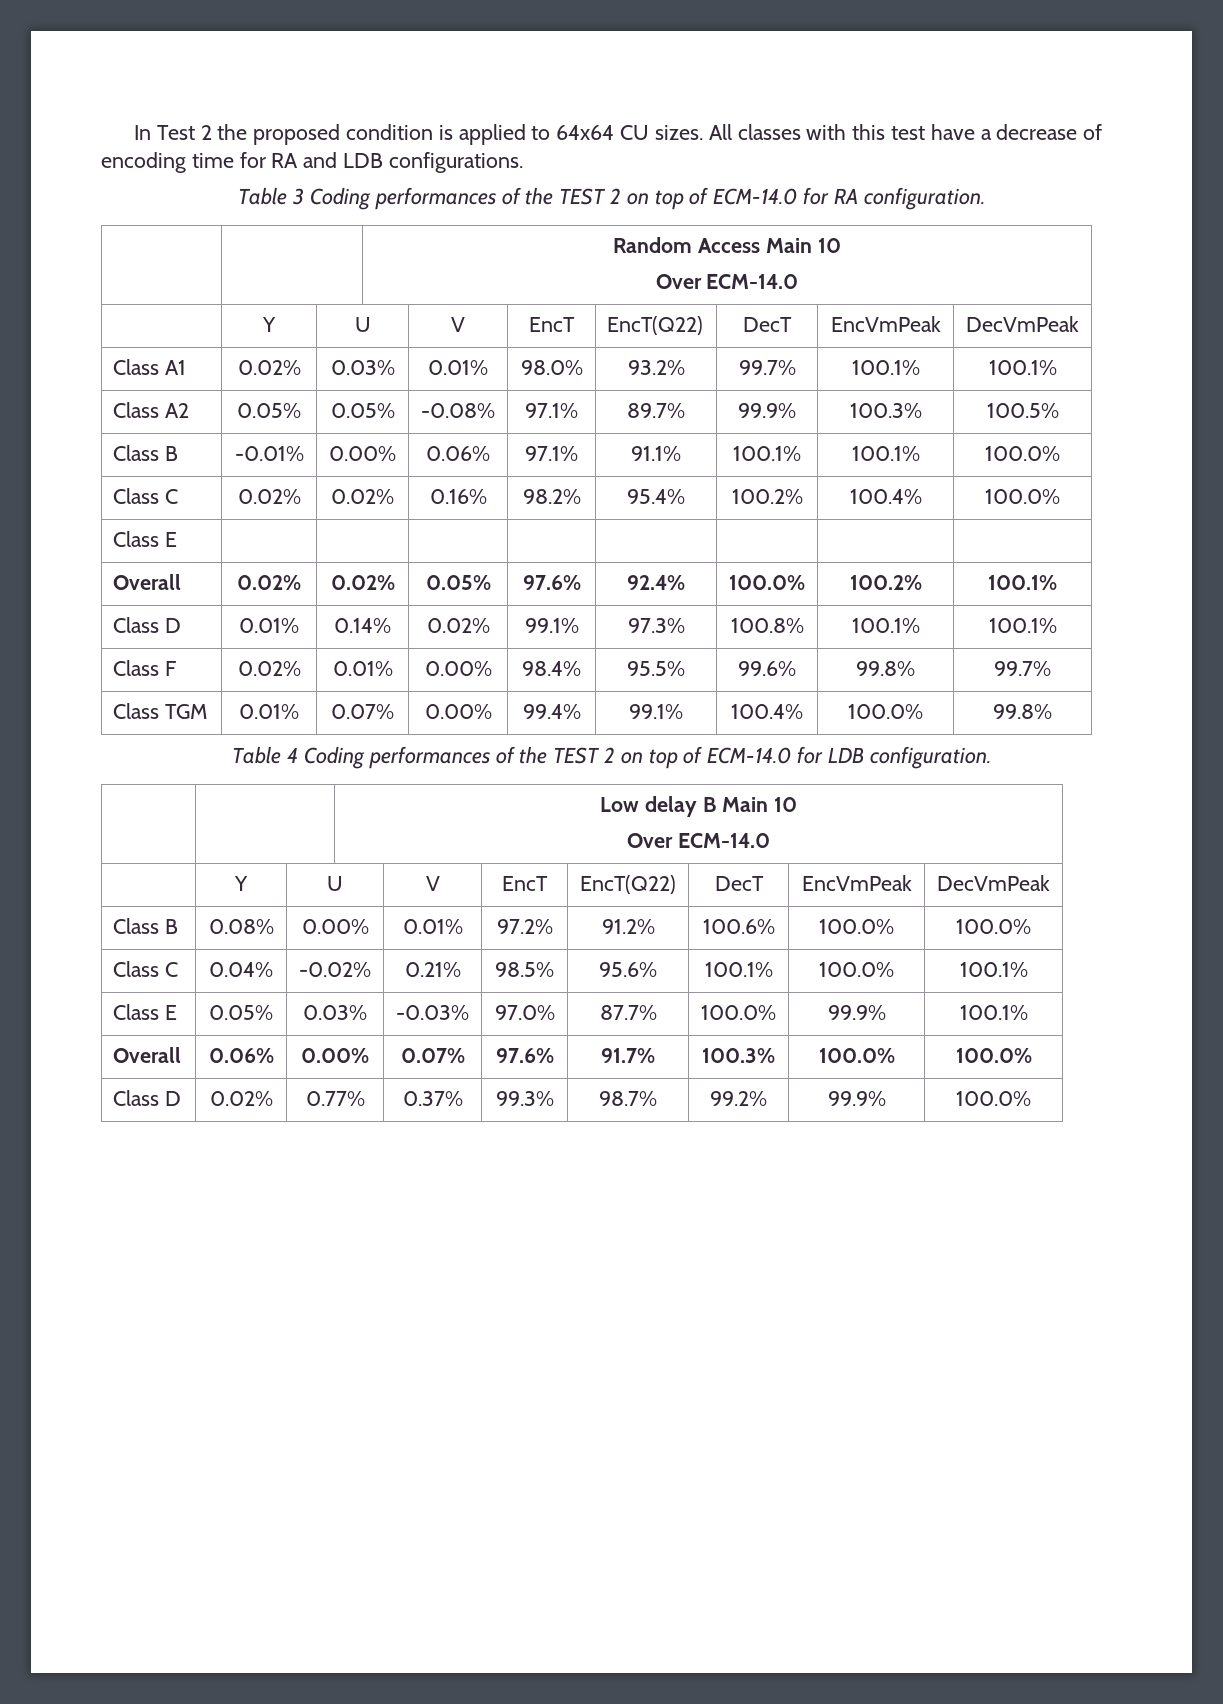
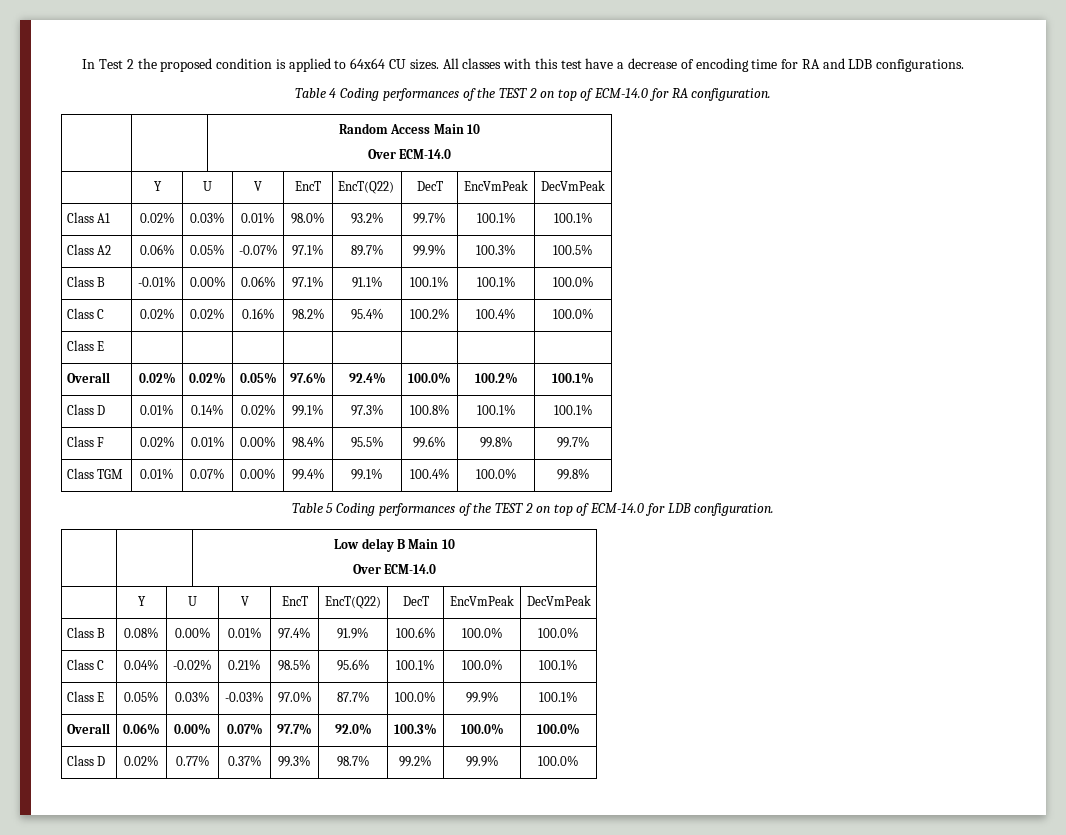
[292,188,305,205] 3 -> [329,88,337,98] 4
[237,403,301,418] [330,403,395,418] [421,403,495,418] 0.05% | 0.05% | -0.08% -> [139,244,175,255] [190,244,225,255] [238,244,278,255] 0.06% | 0.05% | -0.07%
[287,747,299,763] 4 -> [326,503,334,513] 5
[496,919,553,934] [601,919,655,934] 97.2% | 91.2% -> [278,627,311,639] [337,627,369,639] 97.4% | 91.9%
[495,1048,554,1063] [601,1048,655,1063] 97.6% | 91.7% -> [277,723,312,735] [334,723,372,735] 97.7% | 92.0%

